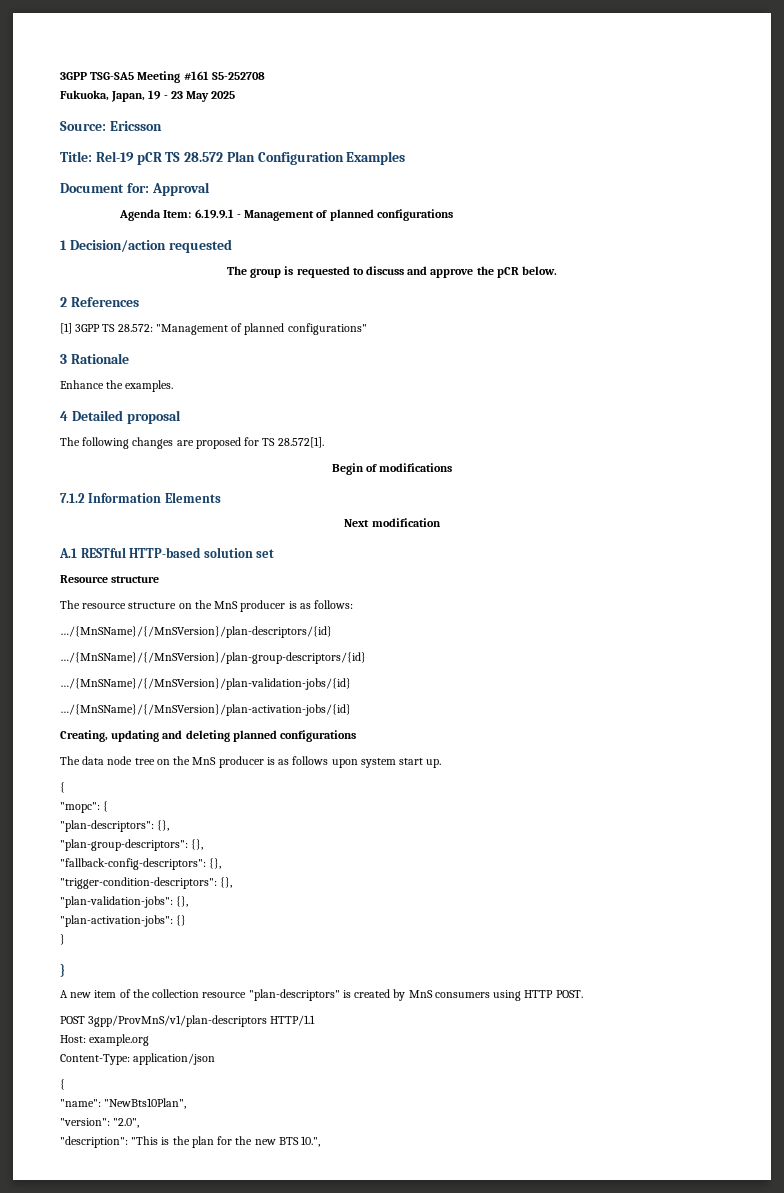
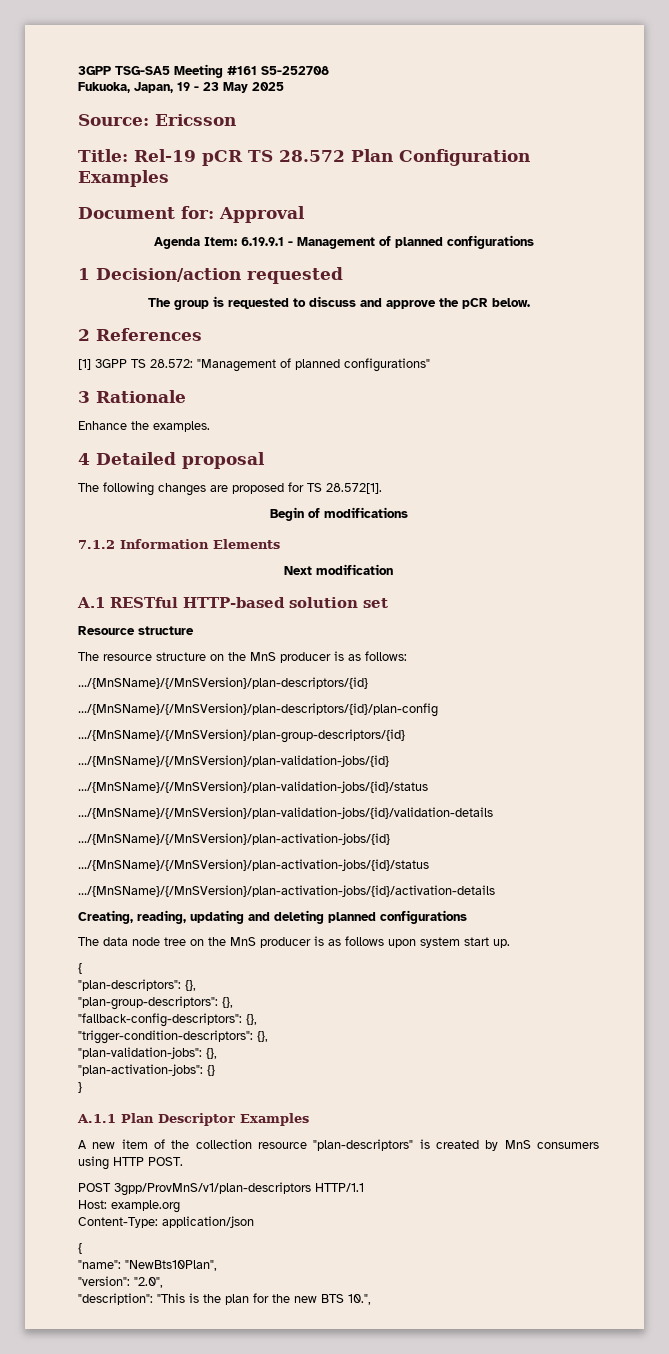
(332, 632) none -> [78,703,438,717] // …/{MnSName}/{/MnSVersion}/plan-descriptors/{id}/plan-config
(351, 684) none -> [78,781,428,793] [78,807,493,819] // …/{MnSName}/{/MnSVersion}/plan-validation-jobs/{id}/status // …/{MnSName}/{/MnSVersion}/plan-validation-jobs/{id}/validation-details
(351, 710) none -> [78,859,429,871] [78,885,495,897] // …/{MnSName}/{/MnSVersion}/plan-activation-jobs/{id}/status // …/{MnSName}/{/MnSVersion}/plan-activation-jobs/{id}/activation-details
(108, 736) none -> [137,910,186,924] reading,
[60,801,109,813] // "mopc": { -> (82, 968) none
[60,963,65,977] } -> [77,1113,309,1126] A.1.1 Plan Descriptor Examples

